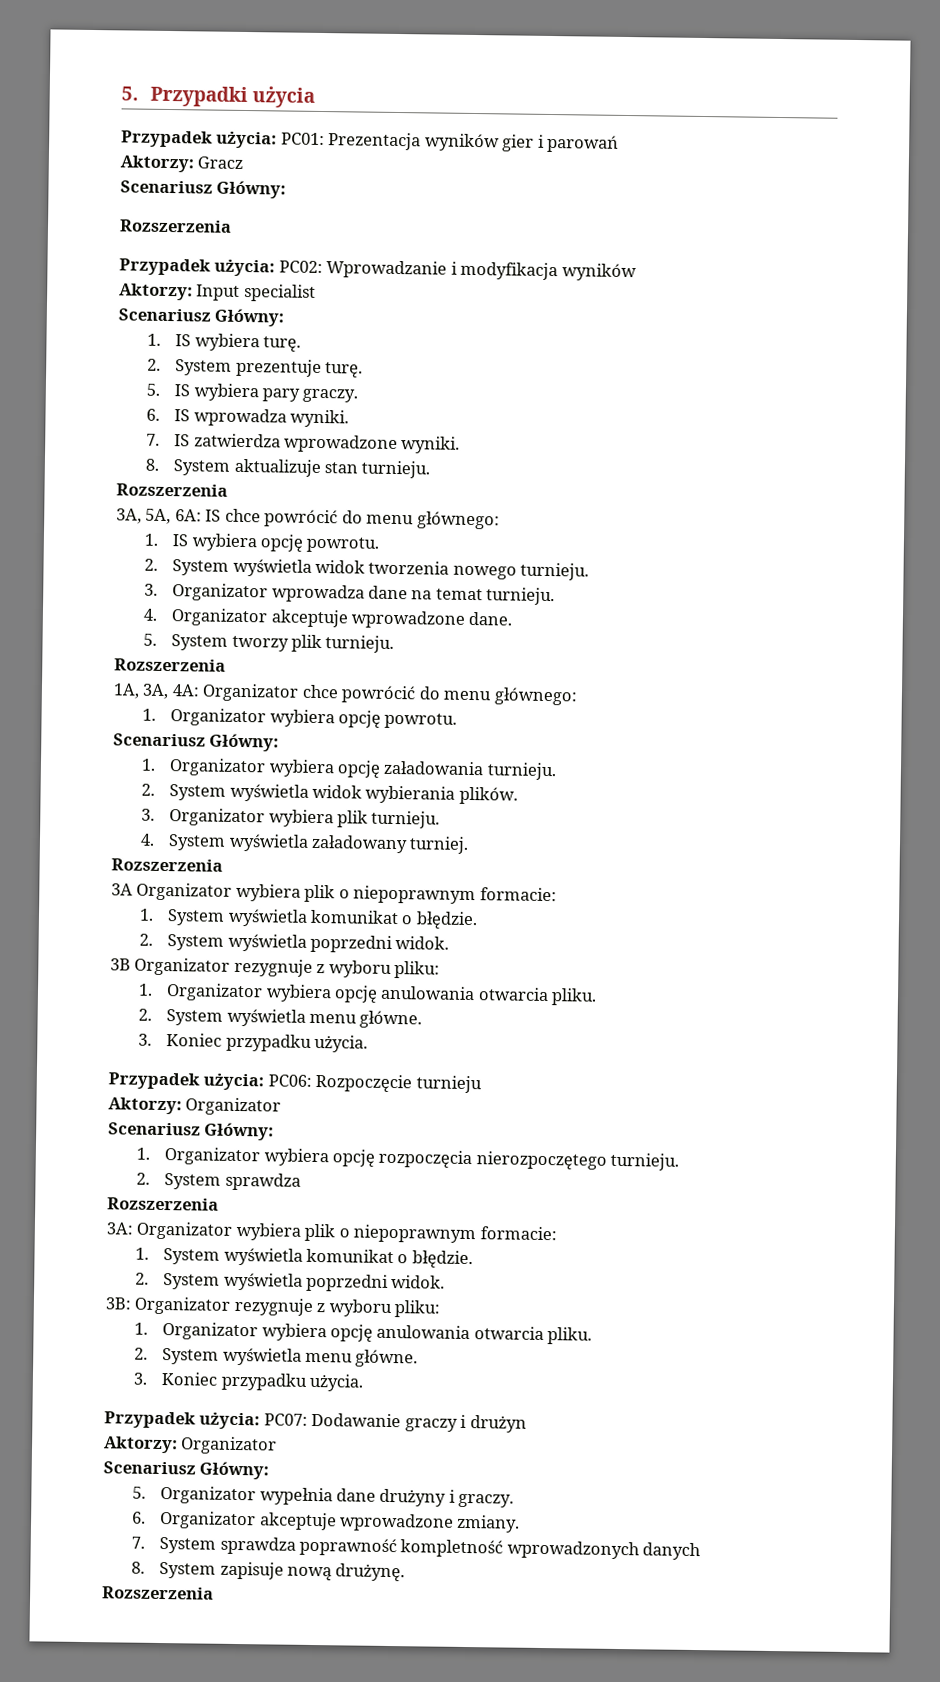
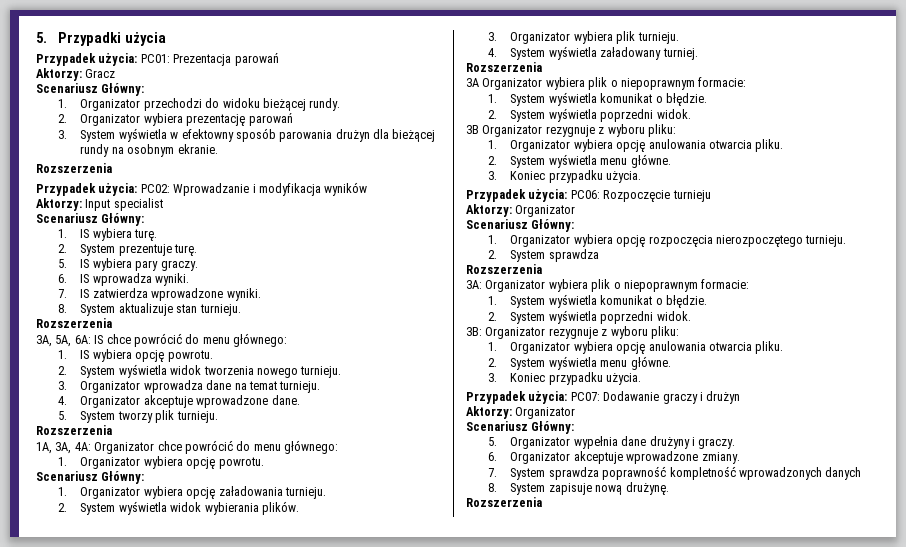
[424,133,545,152] wyników gier i -> (232, 60) none
(287, 189) none -> [58,98,341,111] [58,113,293,126] [58,128,436,142] [80,144,218,157] // 1. Organizator przechodzi do widoku bieżącej rundy. // 2. Organizator wybiera prezentację parowań // 3. System wyświetla w efektowny sposób parowania drużyn dla bieżącej rundy na osobnym ekranie.

